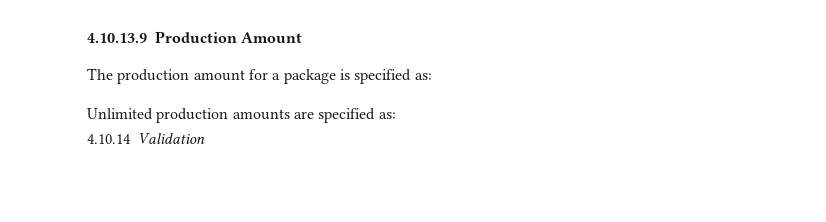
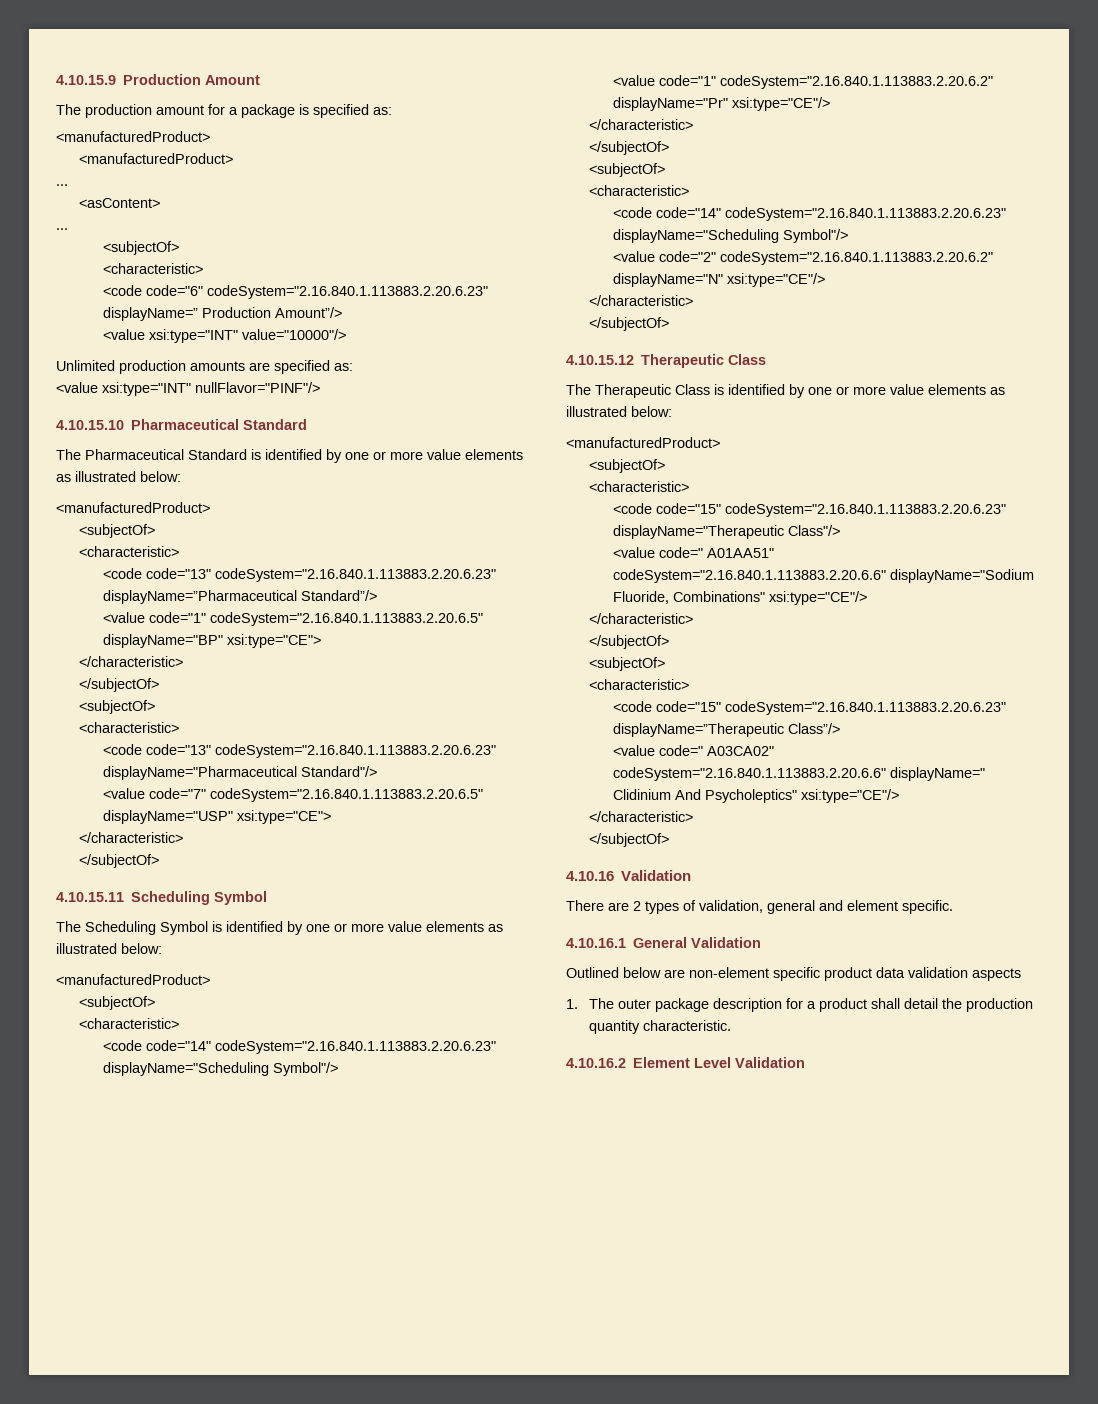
[87,33,147,43] 4.10.13.9 -> [56,75,116,85] 4.10.15.9
(432, 76) none -> [56,131,210,142] [79,153,234,164] [56,184,68,186] [79,198,161,208] [56,228,68,230] [102,241,179,255] [102,263,203,274] [102,285,488,299] [102,307,342,321] [102,329,346,343] // <manufacturedProduct> // <manufacturedProduct> // ... // <asContent> // ... // <subjectOf> // <characteristic> // <code code="6" codeSystem="2.16.840.1.113883.2.20.6.23" displayName=” Production Amount”/> // <value xsi:type="INT" value="10000"/>
[87,134,131,144] 4.10.14 -> [56,382,320,396] [56,419,308,430] [56,449,523,463] [56,471,181,482] [56,502,210,513] [79,524,156,538] [79,546,180,557] [102,568,496,582] [102,590,377,604] [102,612,483,626] [102,634,321,648] [79,656,184,667] [79,678,160,692] [79,700,156,714] [79,722,180,733] [102,744,496,758] [102,766,377,780] [102,788,483,802] [102,810,331,824] [79,832,184,843] [79,854,160,868] [56,891,268,905] [56,921,503,935] [56,943,162,954] [56,974,210,985] [79,996,156,1010] [79,1018,180,1029] [102,1040,496,1054] [102,1062,338,1076] [612,75,993,89] [612,97,830,111] [589,119,694,130] [589,141,670,155] [589,163,666,177] [589,185,690,196] [612,207,1006,221] [612,229,848,243] [612,251,993,265] [612,273,825,287] [589,295,694,306] [589,317,670,331] [566,354,767,368] [566,384,1005,398] [566,406,672,417] [566,437,720,448] [589,459,666,473] [589,481,690,492] [612,503,1006,517] [612,525,840,539] [612,547,774,558] [612,569,1034,583] [612,591,867,605] [589,613,694,624] [589,635,670,649] [589,657,666,671] [589,679,690,690] [612,701,1006,715] [612,723,840,737] [612,745,774,756] [612,767,985,781] [612,789,899,803] [589,811,694,822] [589,833,670,847] [566,870,692,881] [566,900,953,914] [566,937,762,948] [566,967,1021,981] [566,998,1034,1012] [589,1020,732,1034] [566,1057,732,1068] <value xsi:type="INT" nullFlavor="PINF"/> // 4.10.15.10 Pharmaceutical Standard // The Pharmaceutical Standard is identified by one or more value elements as illustrated below: // <manufacturedProduct> // <subjectOf> // <characteristic> // <code code="13" codeSystem="2.16.840.1.113883.2.20.6.23" displayName=”Pharmaceutical Standard”/> // <value code="1" codeSystem="2.16.840.1.113883.2.20.6.5" displayName="BP" xsi:type="CE"> // </characteristic> // </subjectOf> // <subjectOf> // <characteristic> // <code code="13" codeSystem="2.16.840.1.113883.2.20.6.23" displayName="Pharmaceutical Standard"/> // <value code="7" codeSystem="2.16.840.1.113883.2.20.6.5" displayName="USP" xsi:type="CE"> // </characteristic> // </subjectOf> // 4.10.15.11 Scheduling Symbol // The Scheduling Symbol is identified by one or more value elements as illustrated below: // <manufacturedProduct> // <subjectOf> // <characteristic> // <code code="14" codeSystem="2.16.840.1.113883.2.20.6.23" displayName="Scheduling Symbol"/> // <value code="1" codeSystem="2.16.840.1.113883.2.20.6.2" displayName="Pr" xsi:type="CE"/> // </characteristic> // </subjectOf> // <subjectOf> // <characteristic> // <code code="14" codeSystem="2.16.840.1.113883.2.20.6.23" displayName="Scheduling Symbol"/> // <value code="2" codeSystem="2.16.840.1.113883.2.20.6.2" displayName="N" xsi:type="CE"/> // </characteristic> // </subjectOf> // 4.10.15.12 Therapeutic Class // The Therapeutic Class is identified by one or more value elements as illustrated below: // <manufacturedProduct> // <subjectOf> // <characteristic> // <code code="15" codeSystem="2.16.840.1.113883.2.20.6.23" displayName="Therapeutic Class"/> // <value code=" A01AA51" codeSystem="2.16.840.1.113883.2.20.6.6" displayName="Sodium Fluoride, Combinations" xsi:type="CE"/> // </characteristic> // </subjectOf> // <subjectOf> // <characteristic> // <code code="15" codeSystem="2.16.840.1.113883.2.20.6.23" displayName=”Therapeutic Class”/> // <value code=" A03CA02" codeSystem="2.16.840.1.113883.2.20.6.6" displayName=" Clidinium And Psycholeptics" xsi:type="CE"/> // </characteristic> // </subjectOf> // 4.10.16 Validation // There are 2 types of validation, general and element specific. // 4.10.16.1 General Validation // Outlined below are non-element specific product data validation aspects // 1. The outer package description for a product shall detail the production quantity characteristic. // 4.10.16.2 Element Level

